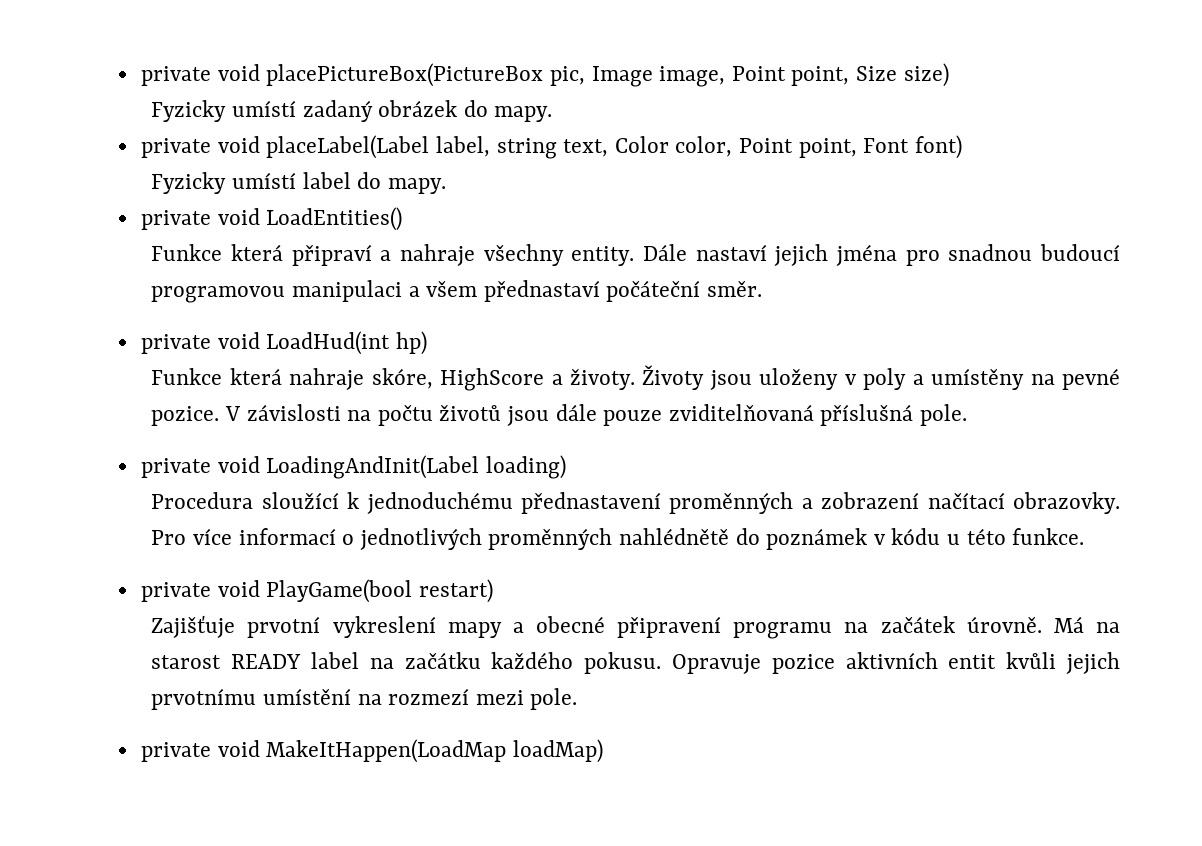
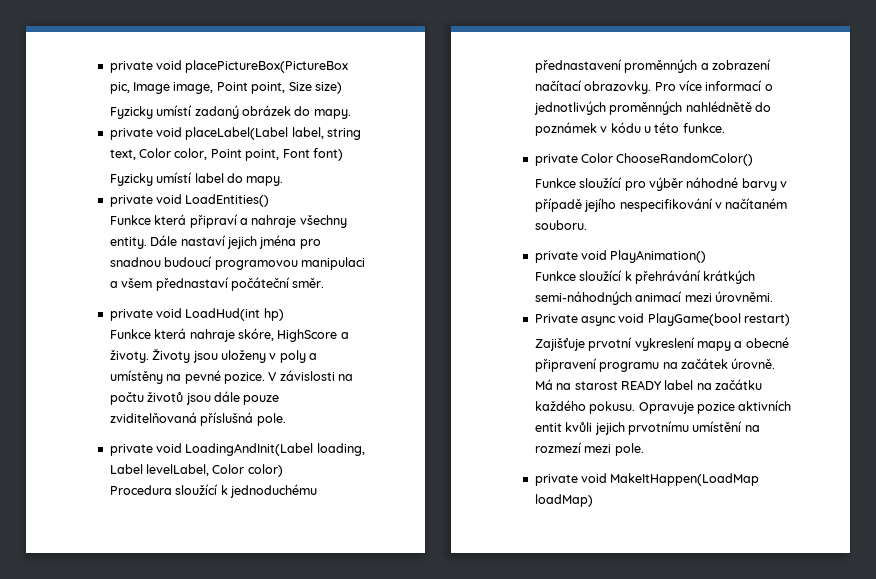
[485,455,566,479] loading) -> [316,443,365,456] [109,464,283,477] loading, Label levelLabel, Color color)
(212, 592) none -> [581,153,754,166] [534,177,788,191] [534,198,788,212] [534,220,587,230] [534,250,707,263] [534,270,756,284] [534,291,773,305] [534,314,617,326] Color ChooseRandomColor() // Funkce sloužící pro výběr náhodné barvy v případě jejího nespecifikování v načítaném souboru. // private void PlayAnimation() // Funkce sloužící k přehrávání krátkých semi-náhodných animací mezi úrovněmi. // Private async

